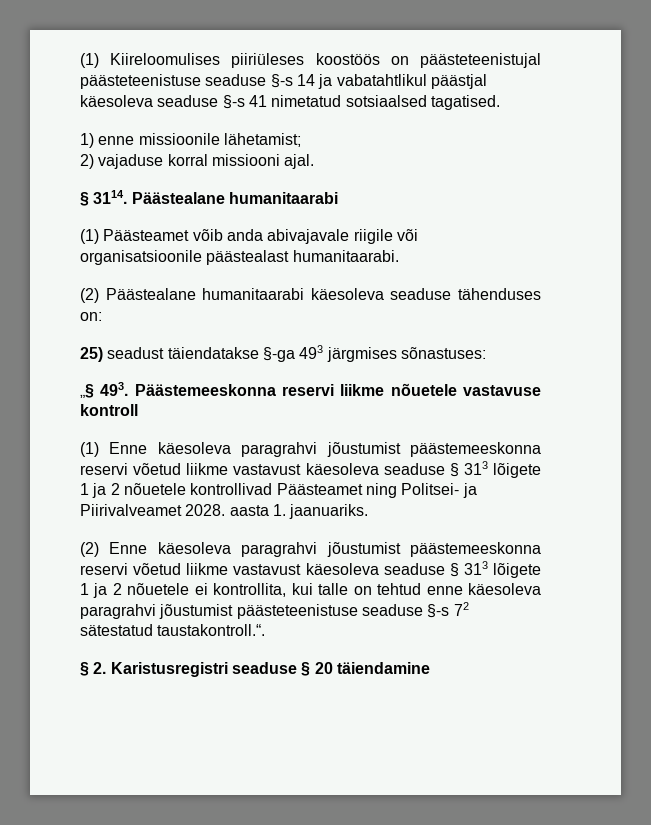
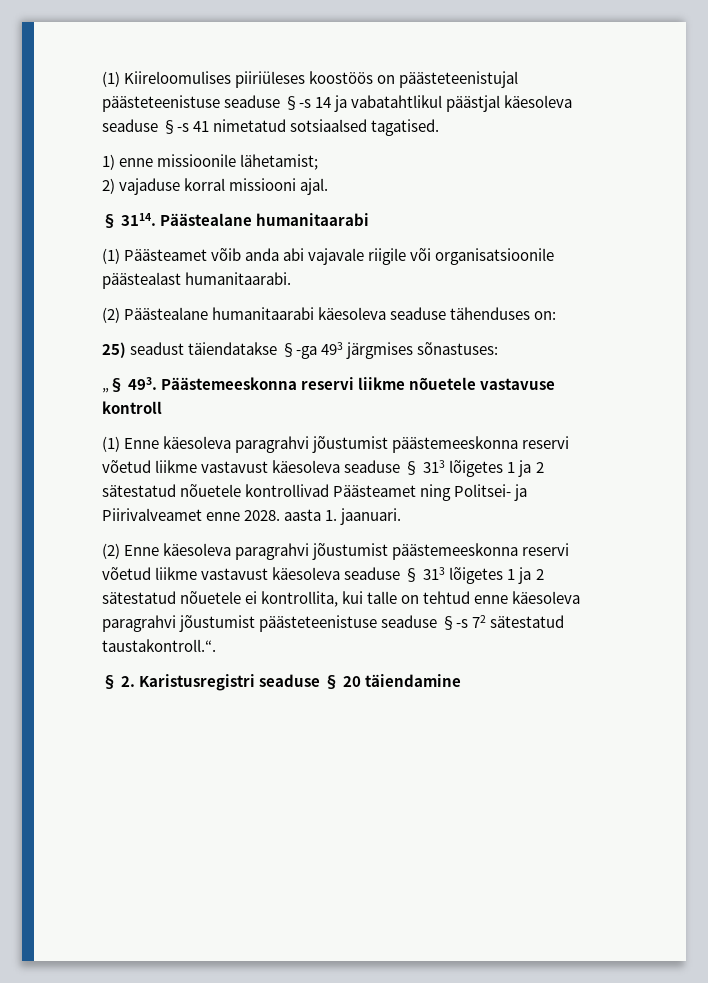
[267,229,350,244] abivajavale -> [283,248,365,265] abi vajavale
[493,463,541,478] [80,483,120,498] lõigete 1 ja 2 -> [449,460,544,477] [102,484,176,497] lõigetes 1 ja 2 sätestatud
(182, 510) none -> [206,512,241,521] enne
[289,504,369,519] jaanuariks. -> [340,508,402,525] jaanuari.
[493,563,541,578] [80,583,122,598] lõigete 1 ja 2 -> [449,567,544,584] [102,591,176,604] lõigetes 1 ja 2 sätestatud

